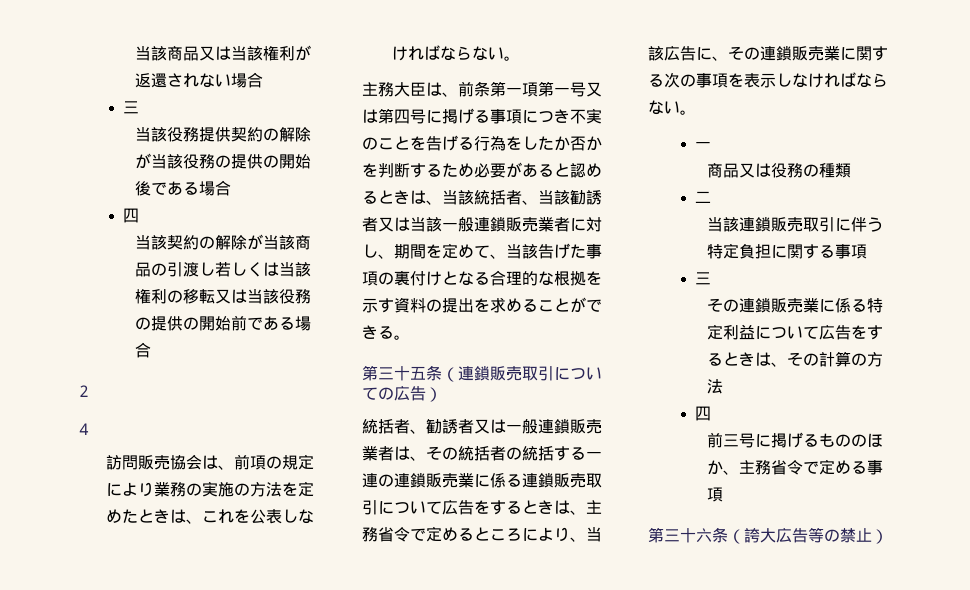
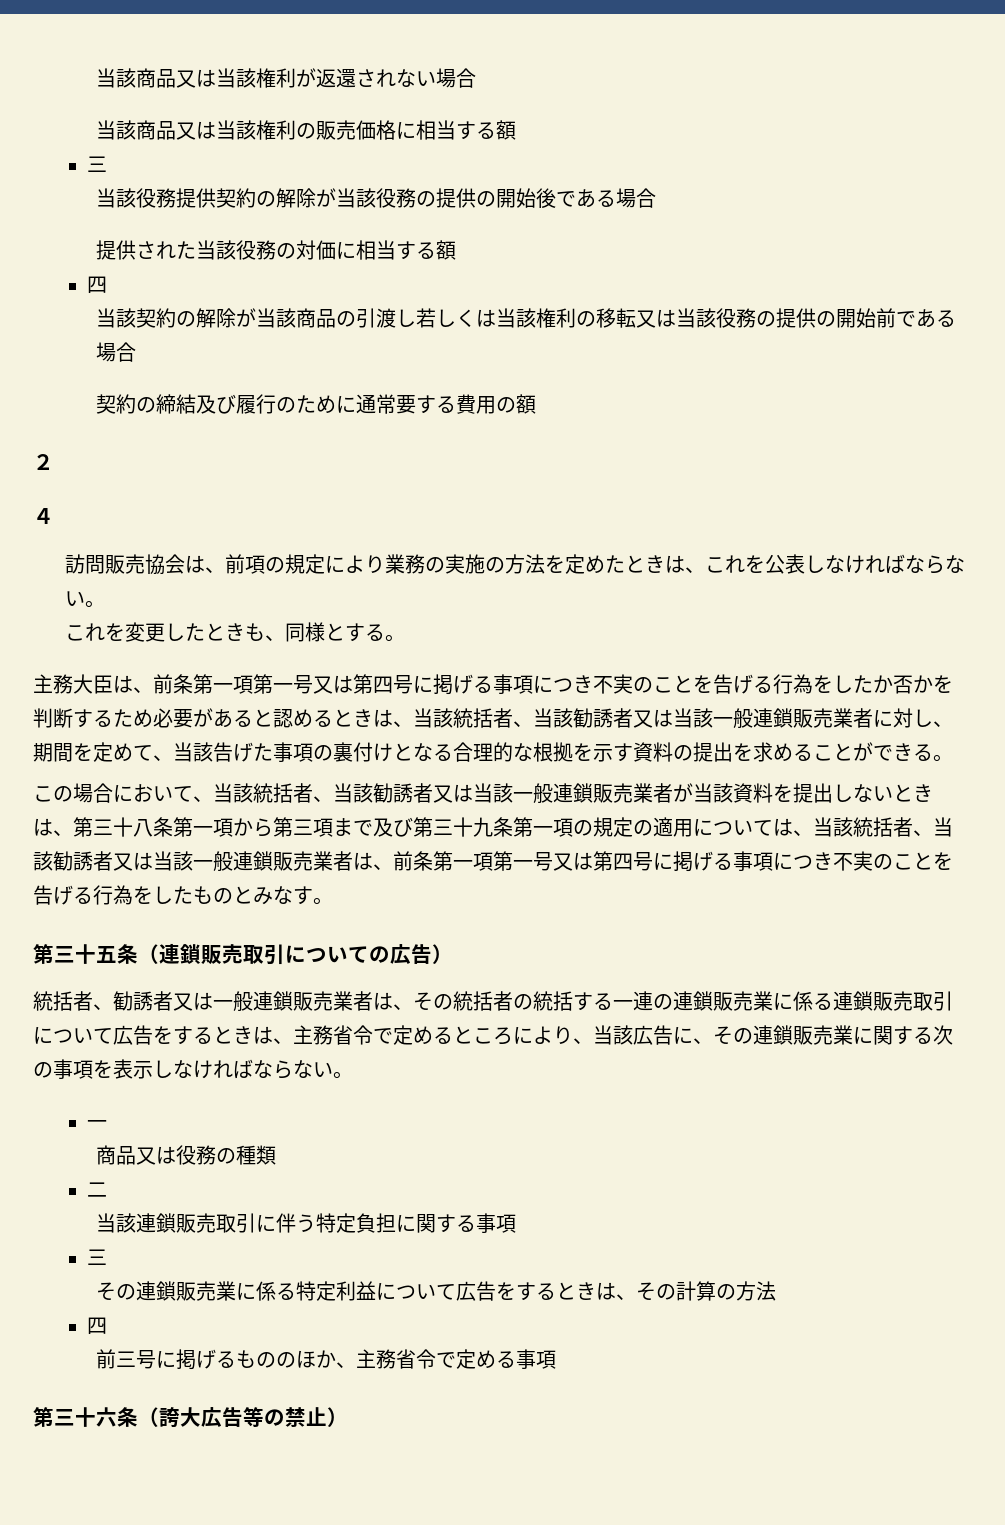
(264, 80) none -> [96,120,517,140] // 当該商品又は当該権利の販売価格に相当する額
(232, 188) none -> [96,240,457,260] // 提供された当該役務の対価に相当する額
(152, 350) none -> [96,394,537,414] // 契約の締結及び履行のために通常要する費用の額
(520, 58) none -> [64,622,405,642] // これを変更したときも、同様とする。
(410, 337) none -> [33,783,933,803] [33,817,953,837] [33,851,953,872] [33,885,333,905] // この場合において、当該統括者、当該勧誘者又は当該一般連鎖販売業者が当該資料を提出しないときは、第三十八条第一項から第三項まで及び第三十九条第一項の規定の適用については、当該統括者、当該勧誘者又は当該一般連鎖販売業者は、前条第一項第一号又は第四号に掲げる事項につき不実のことを告げる行為をしたものとみなす。

